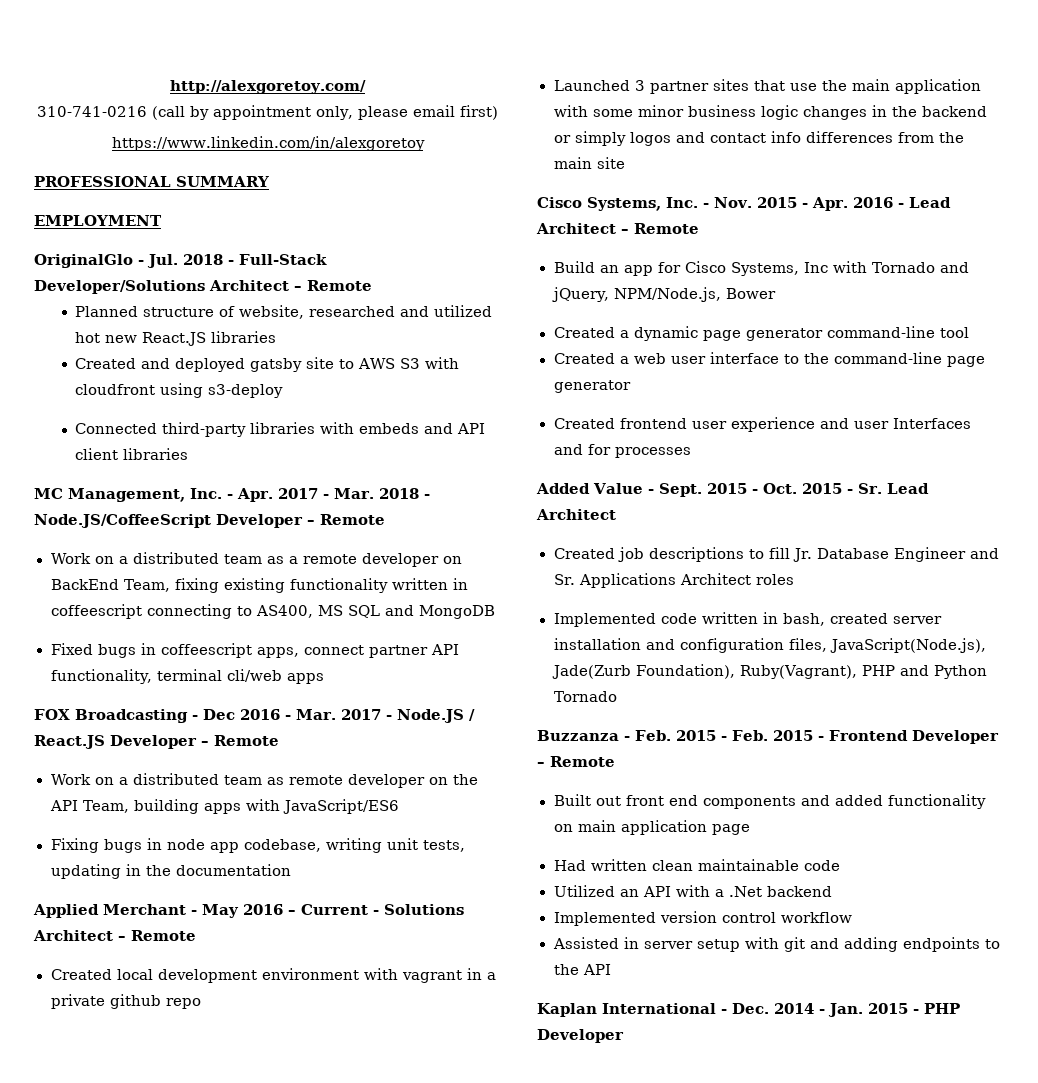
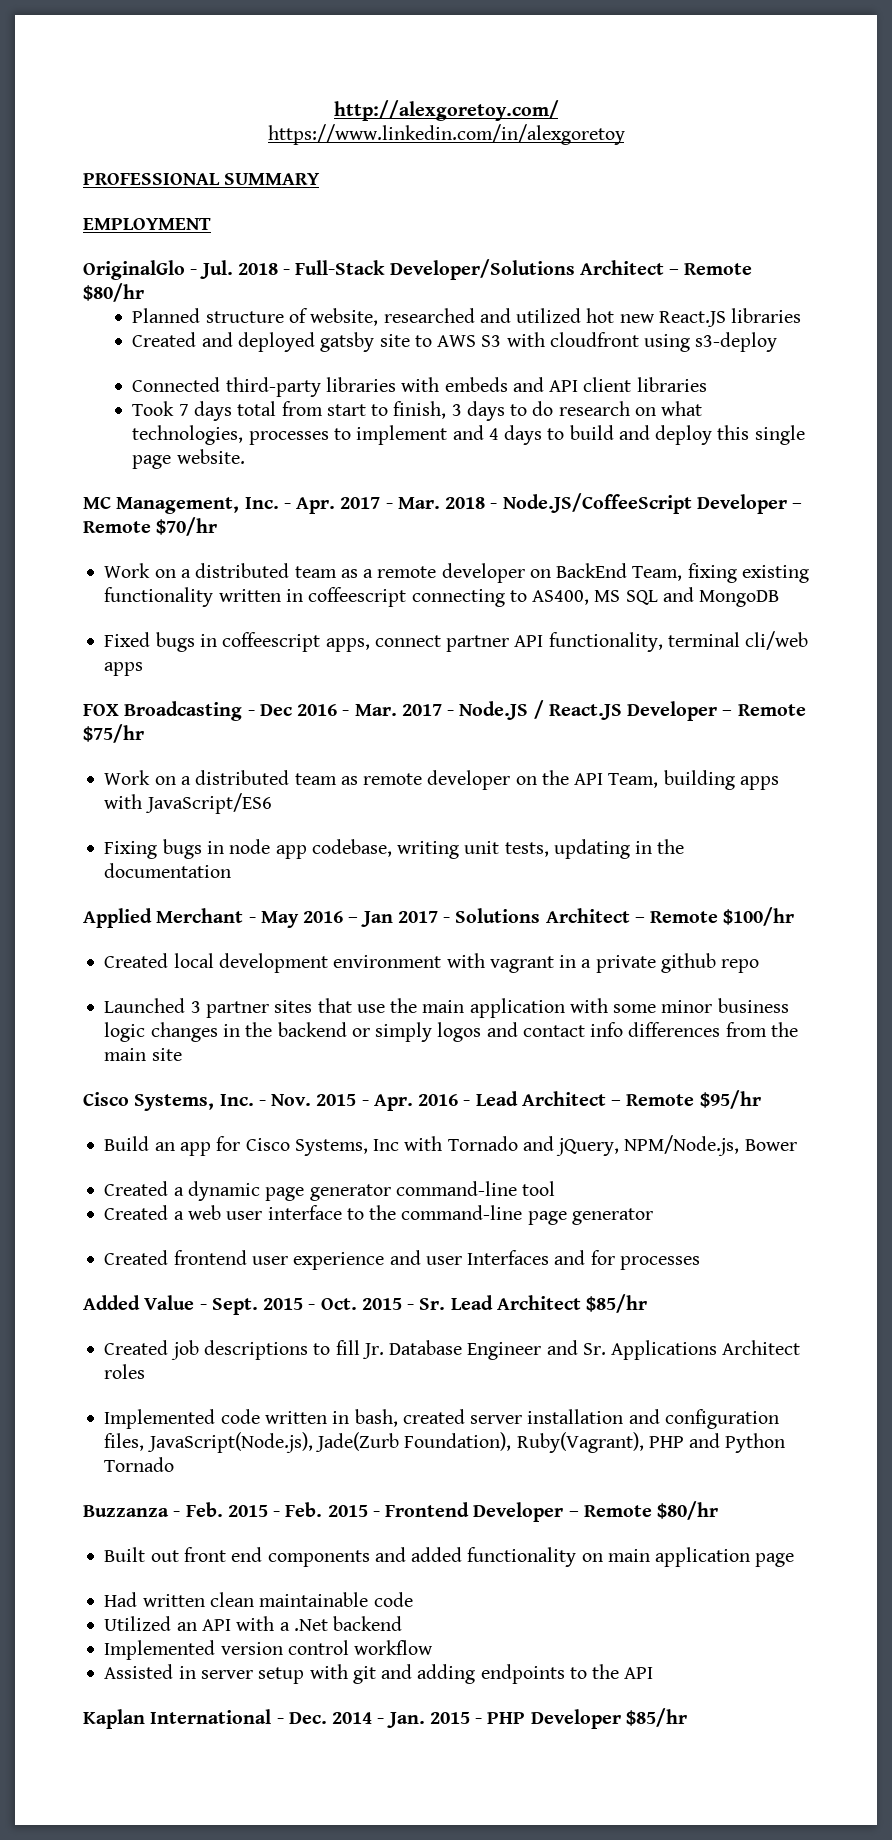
[37,105,498,120] // 310-741-0216 (call by appointment only, please email first) -> (559, 110) none
(372, 285) none -> [83,283,144,302] $80/hr
(189, 454) none -> [132,401,703,421] [132,425,805,445] [132,449,245,469] // Took 7 days total from start to finish, 3 days to do research on what technologies, processes to implement and 4 days to build and deploy this single page website.
(385, 519) none -> [156,517,218,536] $70/hr
(279, 740) none -> [83,724,144,743] $75/hr
[301,904,368,915] Current -> [360,911,438,927] Jan 2017
(196, 935) none -> [723,907,795,926] $100/hr
(699, 228) none -> [699,1090,761,1109] $95/hr
(616, 514) none -> [586,1294,648,1313] $85/hr
(615, 761) none -> [657,1501,719,1520] $80/hr
(624, 1036) none -> [625,1708,687,1727] $85/hr

